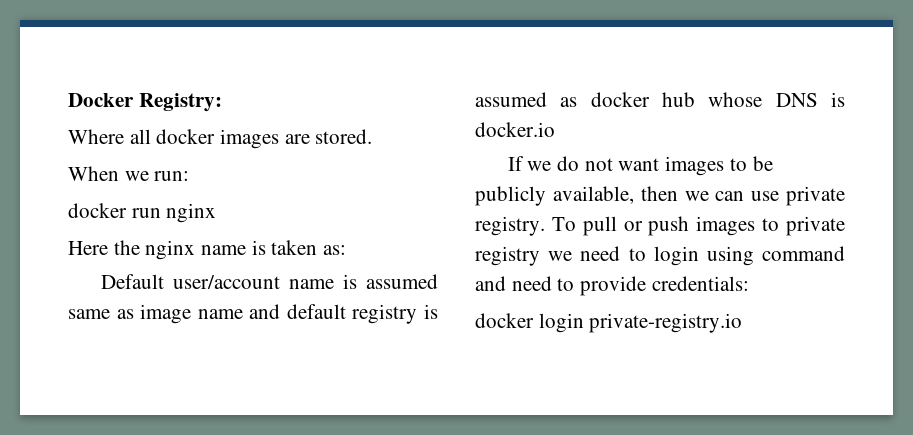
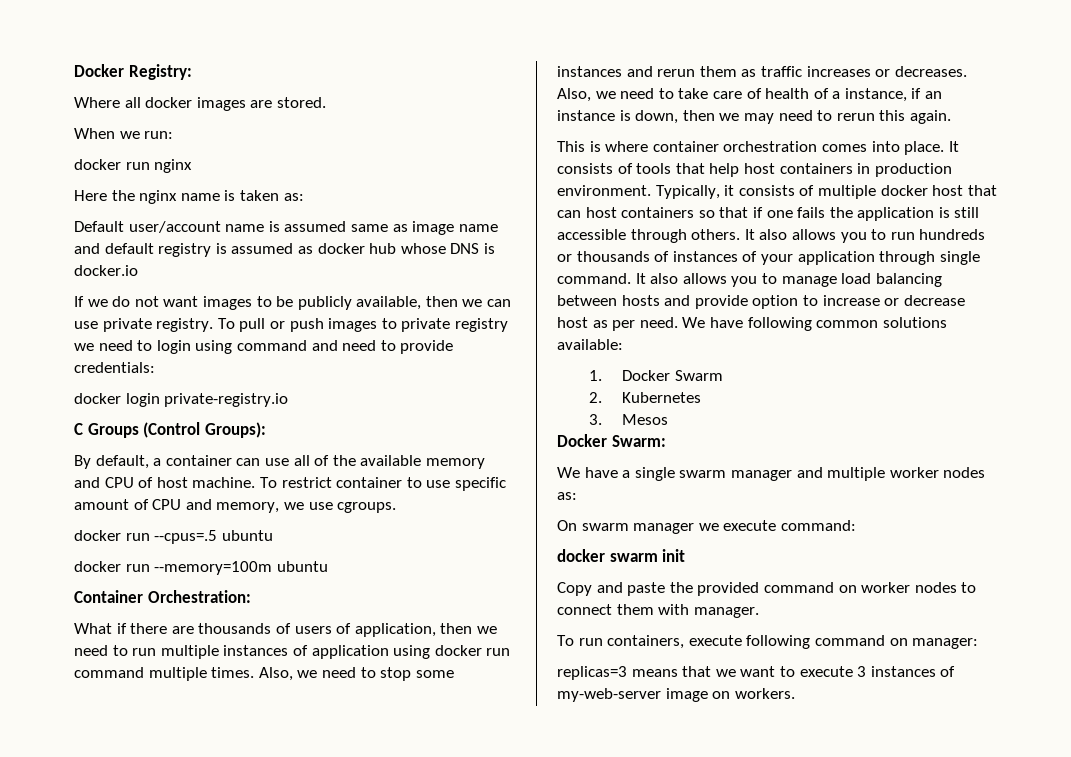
(743, 323) none -> [74,422,266,438] [74,455,485,469] [74,477,506,491] [74,499,397,513] [74,530,273,544] [74,561,328,575] [74,590,251,603] [74,623,497,637] [74,645,511,659] [74,667,454,681] [557,66,967,77] [557,88,943,102] [557,110,951,124] [557,141,959,155] [557,163,952,177] [557,185,997,199] [557,207,980,221] [557,229,986,243] [557,251,980,265] [557,273,942,287] [557,295,965,309] [557,317,947,331] [557,339,623,350] [589,370,723,381] [589,392,701,403] [589,414,668,425] [557,434,666,447] [557,467,986,481] [557,492,577,500] [557,520,856,534] [557,549,686,562] [557,582,977,596] [557,604,759,618] [557,635,979,649] [557,666,956,680] [557,688,795,702] // C Groups (Control Groups): // By default, a container can use all of the available memory and CPU of host machine. To restrict container to use specific amount of CPU and memory, we use cgroups. // docker run --cpus=.5 ubuntu // docker run --memory=100m ubuntu // Container Orchestration: // What if there are thousands of users of application, then we need to run multiple instances of application using docker run command multiple times. Also, we need to stop some instances and rerun them as traffic increases or decreases. Also, we need to take care of health of a instance, if an instance is down, then we may need to rerun this again. // This is where container orchestration comes into place. It consists of tools that help host containers in production environment. Typically, it consists of multiple docker host that can host containers so that if one fails the application is still accessible through others. It also allows you to run hundreds or thousands of instances of your application through single command. It also allows you to manage load balancing between hosts and provide option to increase or decrease host as per need. We have following common solutions available: // 1. Docker Swarm // 2. Kubernetes // 3. Mesos // Docker Swarm: // We have a single swarm manager and multiple worker nodes as: // On swarm manager we execute command: // docker swarm init // Copy and paste the provided command on worker nodes to connect them with manager. // To run containers, execute following command on manager: // replicas=3 means that we want to execute 3 instances of my-web-server image on workers.

